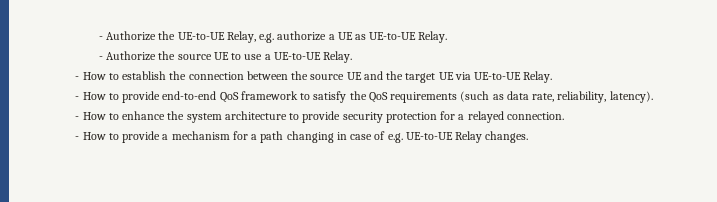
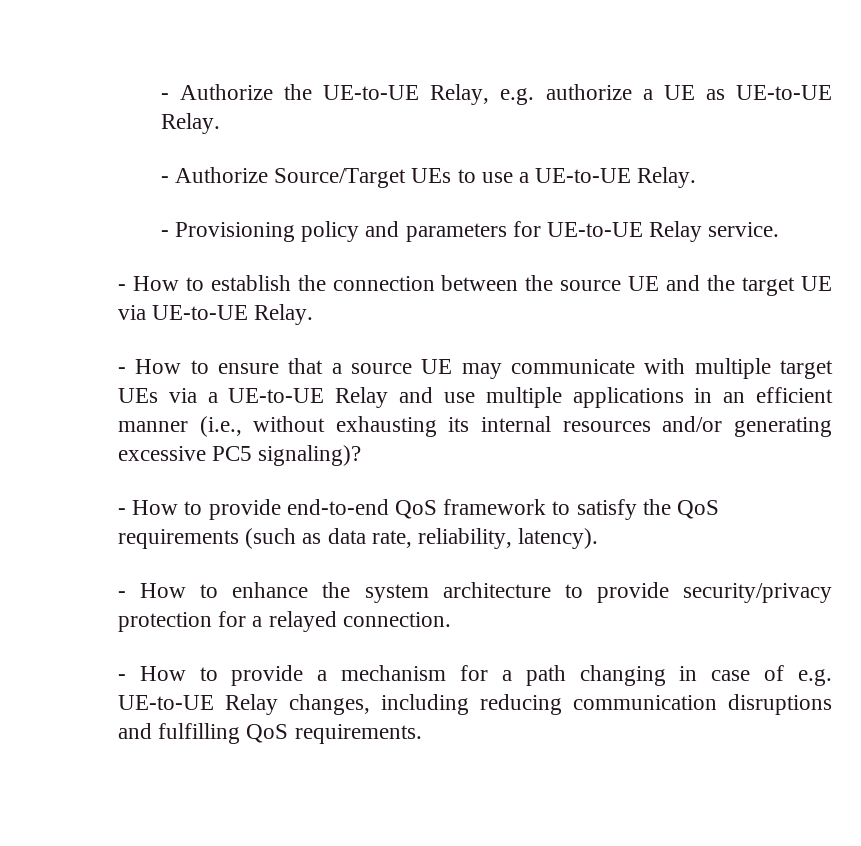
[158,51,229,60] the source UE -> [274,168,452,188] Source/Target UEs
(352, 57) none -> [160,221,780,242] // - Provisioning policy and parameters for UE-to-UE Relay service.
(553, 77) none -> [117,358,833,379] [117,387,833,408] [117,416,832,437] [117,445,362,466] // - How to ensure that a source UE may communicate with multiple target UEs via a UE-to-UE Relay and use multiple applications in an efficient manner (i.e., without exhausting its internal resources and/or generating excessive PC5 signaling)?
[342,112,383,123] security -> [683,583,832,603] security/privacy
[485,131,529,143] changes. -> [288,694,832,715] [117,723,422,744] changes, including reducing communication disruptions and fulfilling QoS requirements.

